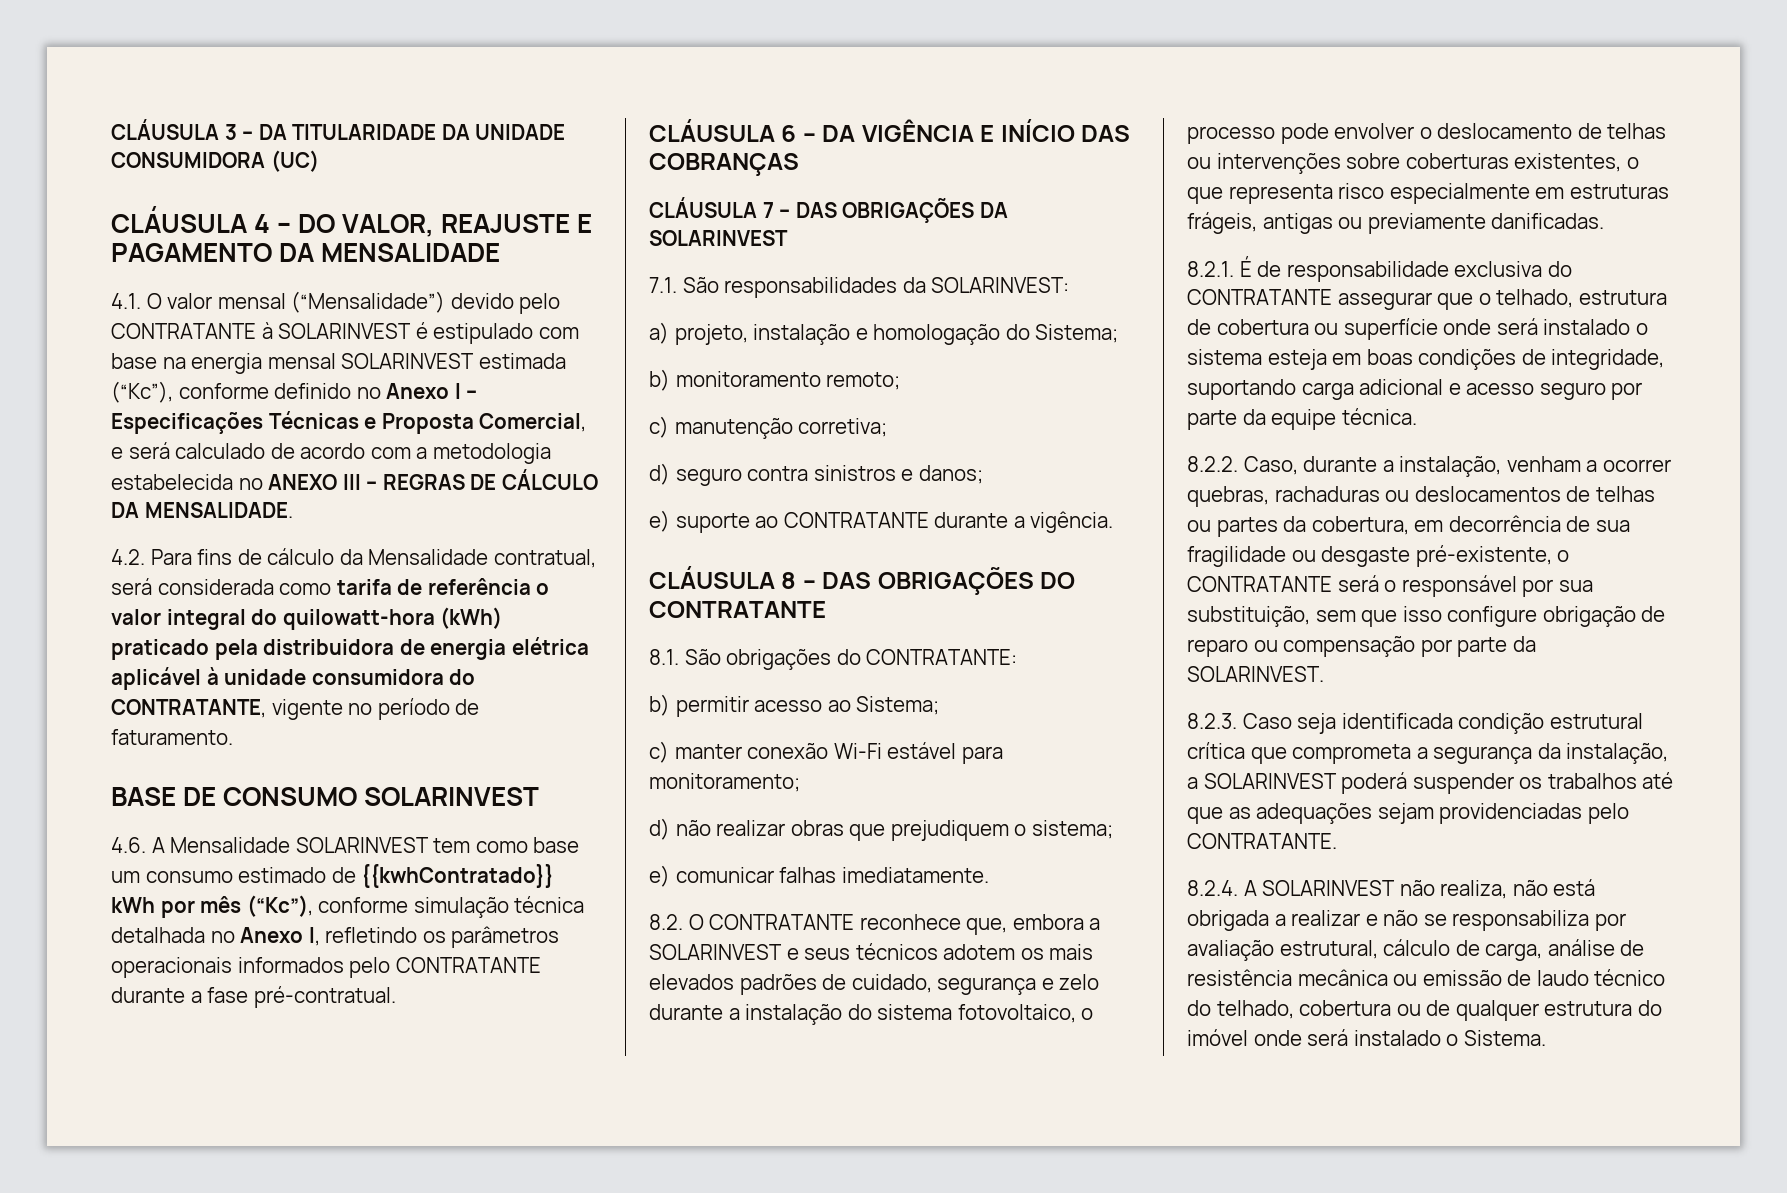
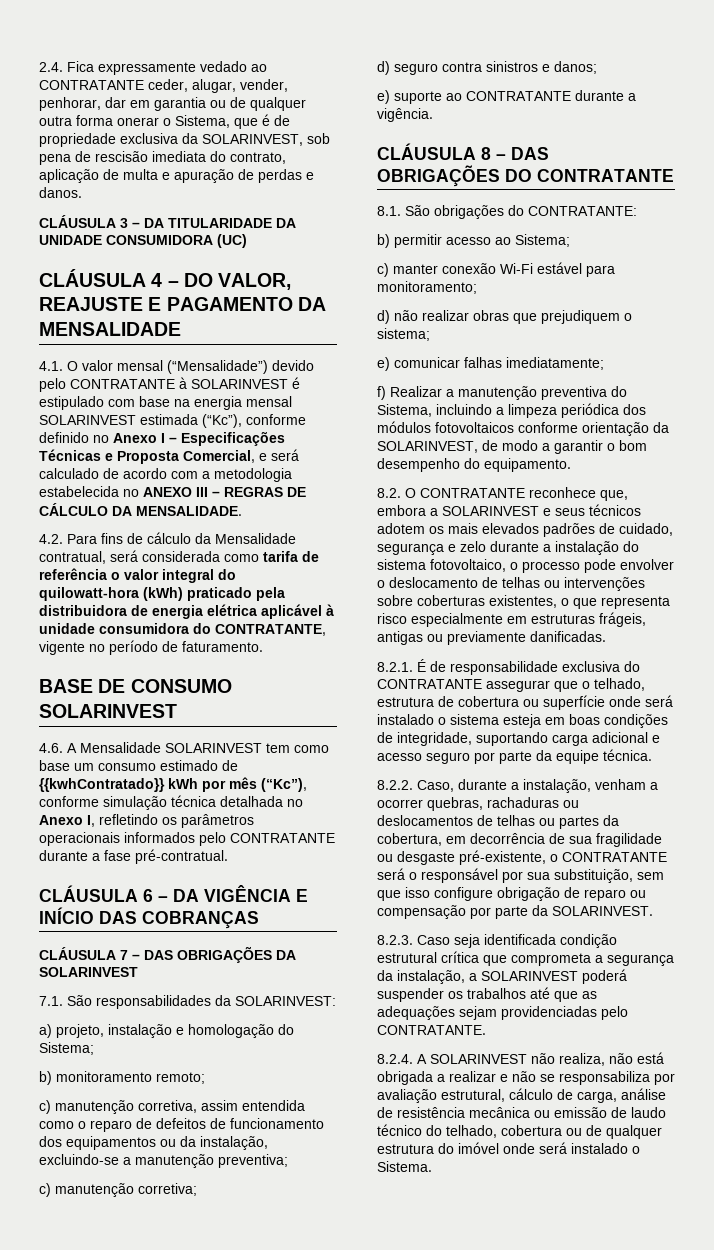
(111, 129) none -> [39,61,267,75] [39,79,288,93] [39,97,306,111] [39,114,290,129] [39,133,330,147] [39,151,286,165] [39,169,314,183] [39,187,82,198] 2.4. Fica expressamente vedado ao CONTRATANTE ceder, alugar, vender, penhorar, dar em garantia ou de qualquer outra forma onerar o Sistema, que é de propriedade exclusiva da SOLARINVEST, sob pena de rescisão imediata do contrato, aplicação de multa e apuração de perdas e danos. //
(901, 381) none -> [39,1100,305,1114] [39,1118,324,1132] [39,1136,268,1150] [39,1154,288,1168] // c) manutenção corretiva, assim entendida como o reparo de defeitos de funcionamento dos equipamentos ou da instalação, excluindo-se a manutenção preventiva;
[841,867,989,883] imediatamente. -> [506,357,604,370] [377,386,627,400] [377,403,646,418] [377,421,669,436] [377,440,647,454] [377,458,571,472] imediatamente; // f) Realizar a manutenção preventiva do Sistema, incluindo a limpeza periódica dos módulos fotovoltaicos conforme orientação da SOLARINVEST, de modo a garantir o bom desempenho do equipamento.

